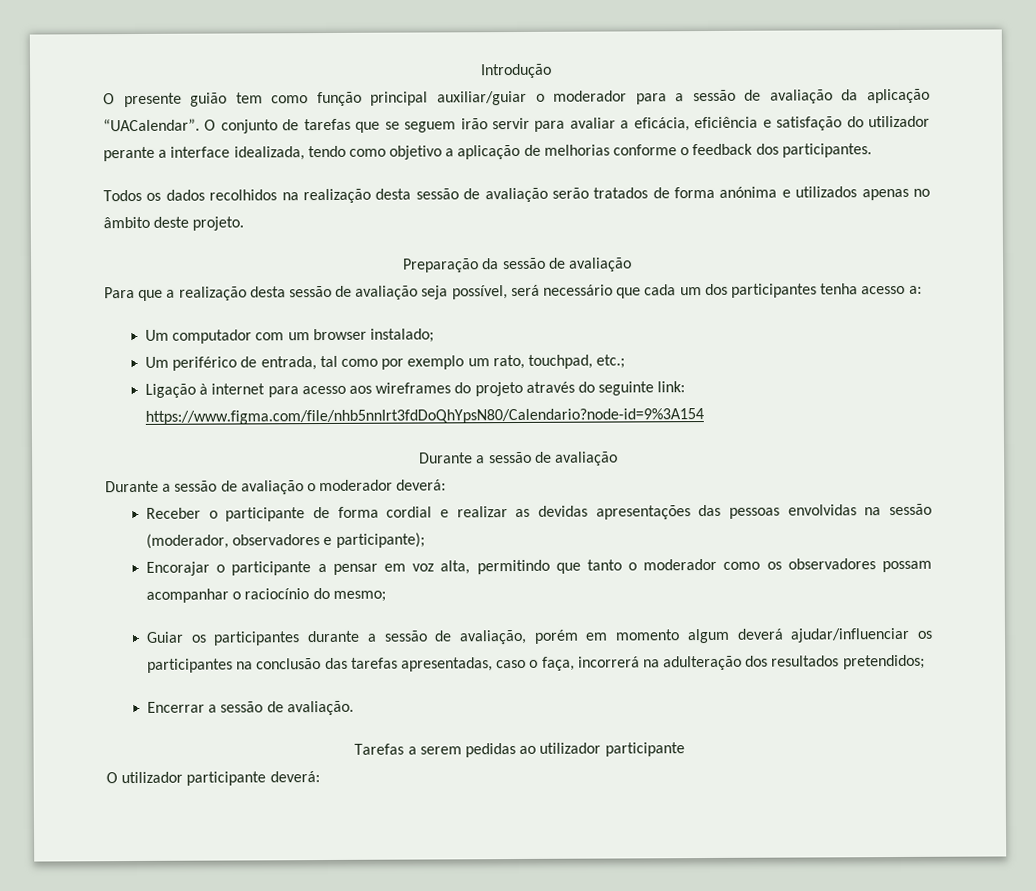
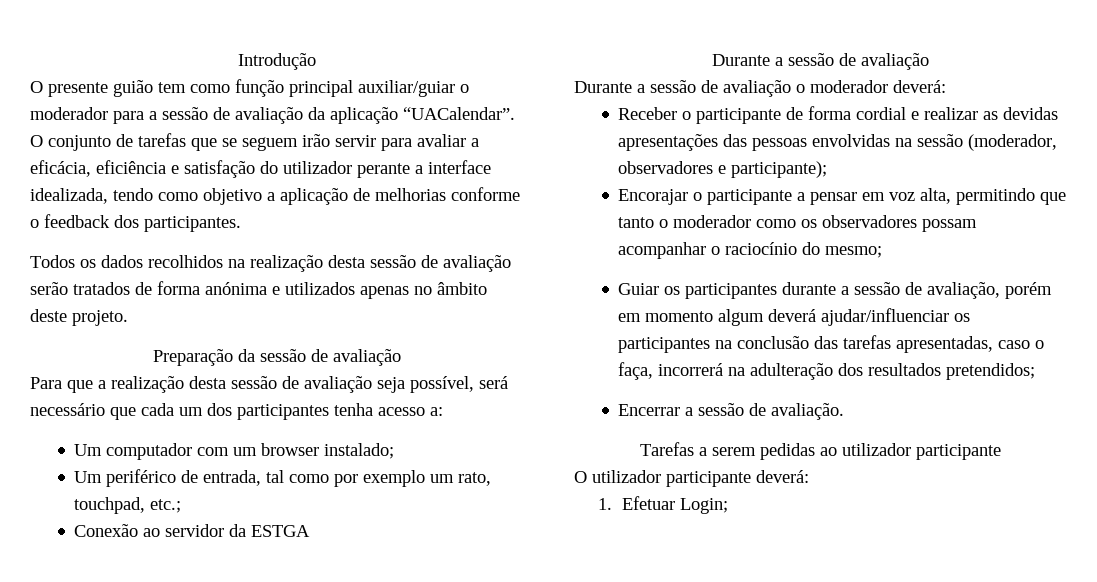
[145,381,686,398] [145,408,705,425] Ligação à internet para acesso aos wireframes do projeto através do seguinte link: https://www.figma.com/file/nhb5nnIrt3fdDoQhYpsN80/Calendario?node-id=9%3A154 -> [74,524,311,537] Conexão ao servidor da ESTGA
(320, 777) none -> [598,496,729,514] // 1. Efetuar Login;

